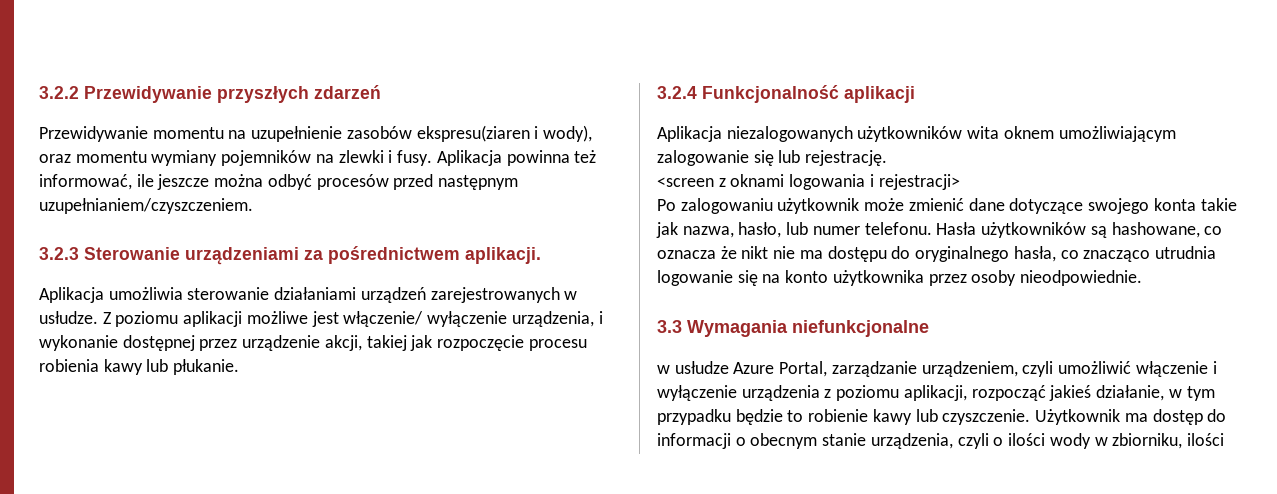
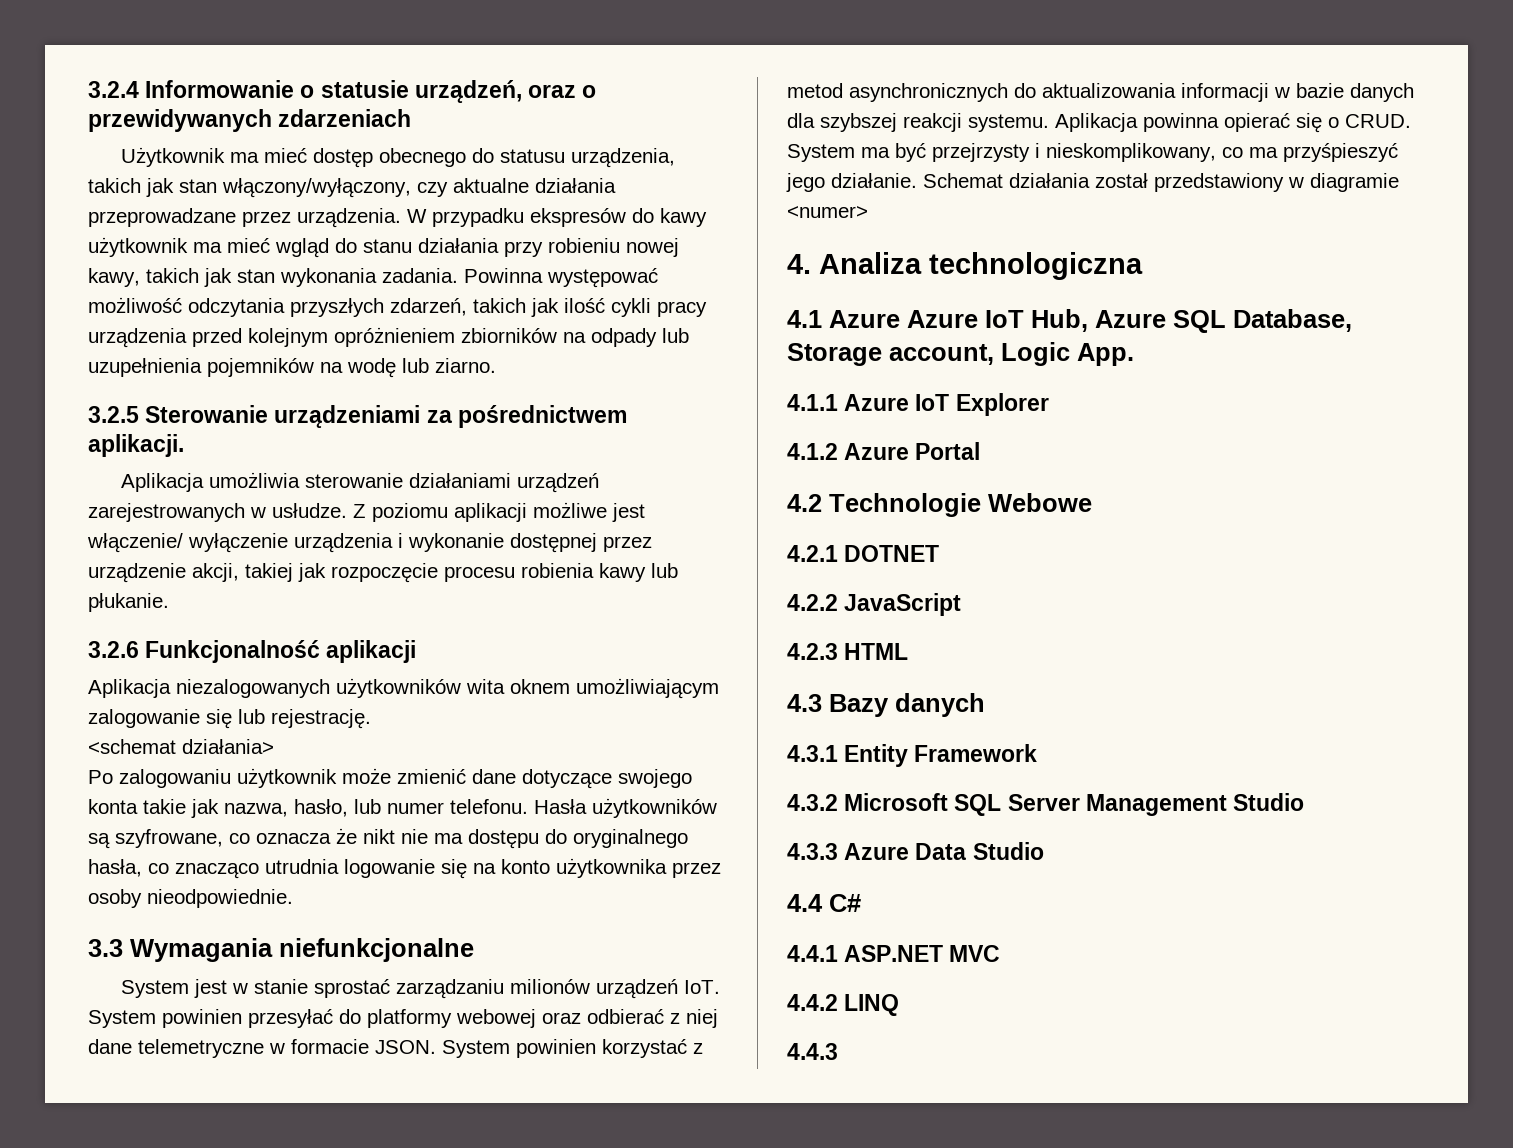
[39,85,381,103] [39,125,593,142] [39,150,597,166] [39,174,519,190] [39,198,253,214] [39,247,79,260] 3.2.2 Przewidywanie przyszłych zdarzeń // Przewidywanie momentu na uzupełnienie zasobów ekspresu(ziaren i wody), oraz momentu wymiany pojemników na zlewki i fusy. Aplikacja powinna też informować, ile jeszcze można odbyć procesów przed następnym uzupełnianiem/czyszczeniem. // 3.2.3 -> [88,80,597,103] [88,109,412,132] [121,147,676,168] [88,178,616,198] [88,208,707,228] [88,237,679,258] [88,268,658,288] [88,297,707,317] [88,327,689,348] [88,358,496,378] [88,406,139,423] 3.2.4 Informowanie o statusie urządzeń, oraz o przewidywanych zdarzeniach // Użytkownik ma mieć dostęp obecnego do statusu urządzenia, takich jak stan włączony/wyłączony, czy aktualne działania przeprowadzane przez urządzenia. W przypadku ekspresów do kawy użytkownik ma mieć wgląd do stanu działania przy robieniu nowej kawy, takich jak stan wykonania zadania. Powinna występować możliwość odczytania przyszłych zdarzeń, takich jak ilość cykli pracy urządzenia przed kolejnym opróżnieniem zbiorników na odpady lub uzupełnienia pojemników na wodę lub ziarno. // 3.2.5
[511,311,594,327] urządzenia, -> [294,533,393,553] urządzenia
[657,86,697,99] 3.2.4 -> [88,641,139,658] 3.2.6
[657,174,960,190] <screen z oknami logowania i rejestracji> -> [88,739,274,754] <schemat działania>
[1111,222,1200,238] hashowane, -> [115,829,223,848] szyfrowane,
[657,361,1217,377] [657,385,1215,401] [657,409,1227,425] [657,433,1224,449] w usłudze Azure Portal, zarządzanie urządzeniem, czyli umożliwić włączenie i wyłączenie urządzenia z poziomu aplikacji, rozpocząć jakieś działanie, w tym przypadku będzie to robienie kawy lub czyszczenie. Użytkownik ma dostęp do informacji o obecnym stanie urządzenia, czyli o ilości wody w zbiorniku, ilości -> [121,979,721,999] [88,1009,718,1028] [88,1039,703,1058] [787,83,1414,102] [787,113,1411,133] [787,143,1398,162] [786,173,1399,192] [787,206,868,218] [787,252,1143,280] [787,309,1352,333] [787,342,1134,366] [787,393,1049,416] [787,442,981,460] [787,493,1092,517] [787,545,940,562] [787,593,962,616] [787,643,909,660] [787,693,985,717] [787,744,1038,767] [787,793,1305,816] [787,842,1044,860] [787,894,861,912] [787,945,1001,962] [787,994,900,1016] [787,1043,838,1060] System jest w stanie sprostać zarządzaniu milionów urządzeń IoT. System powinien przesyłać do platformy webowej oraz odbierać z niej dane telemetryczne w formacie JSON. System powinien korzystać z metod asynchronicznych do aktualizowania informacji w bazie danych dla szybszej reakcji systemu. Aplikacja powinna opierać się o CRUD. System ma być przejrzysty i nieskomplikowany, co ma przyśpieszyć jego działanie. Schemat działania został przedstawiony w diagramie <numer> // 4. Analiza technologiczna // 4.1 Azure Azure IoT Hub, Azure SQL Database, Storage account, Logic App. // 4.1.1 Azure IoT Explorer // 4.1.2 Azure Portal // 4.2 Technologie Webowe // 4.2.1 DOTNET // 4.2.2 JavaScript // 4.2.3 HTML // 4.3 Bazy danych // 4.3.1 Entity Framework // 4.3.2 Microsoft SQL Server Management Studio // 4.3.3 Azure Data Studio // 4.4 C# // 4.4.1 ASP.NET MVC // 4.4.2 LINQ // 4.4.3

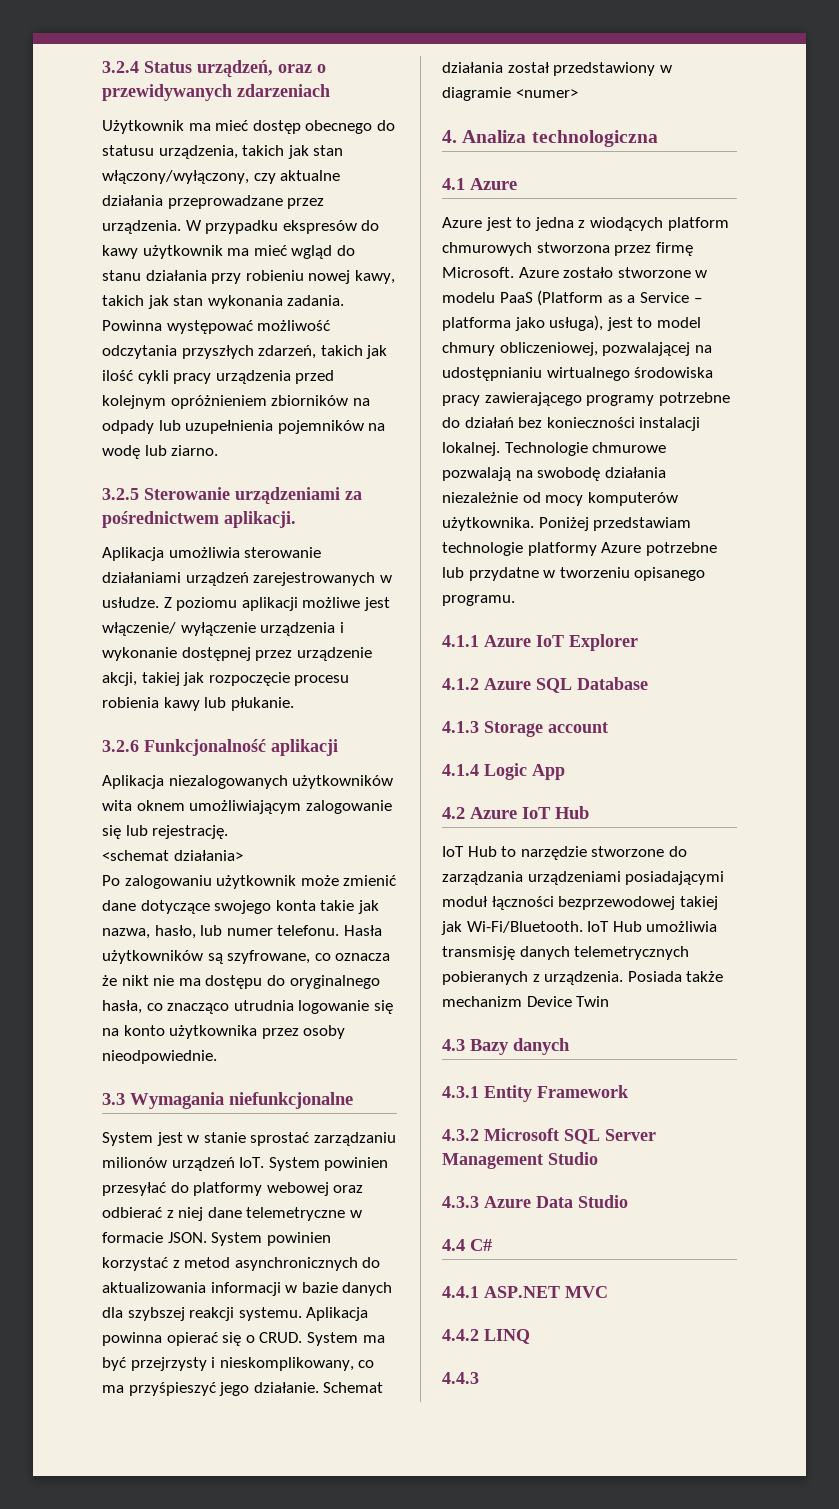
[145,80,409,98] Informowanie o statusie -> [144,61,192,73] Status
[907,309,1352,333] [787,342,1134,366] Azure IoT Hub, Azure SQL Database, Storage account, Logic App. -> [442,217,729,231] [442,242,693,256] [442,267,708,278] [442,290,702,306] [442,315,701,331] [442,342,712,356] [442,367,714,381] [442,392,730,406] [442,417,701,431] [442,442,667,456] [442,467,666,481] [442,492,678,506] [442,517,692,531] [442,542,717,556] [442,567,706,581] [442,595,515,606] // Azure jest to jedna z wiodących platform chmurowych stworzona przez firmę Microsoft. Azure zostało stworzone w modelu PaaS (Platform as a Service – platforma jako usługa), jest to model chmury obliczeniowej, pozwalającej na udostępnianiu wirtualnego środowiska pracy zawierającego programy potrzebne do działań bez konieczności instalacji lokalnej. Technologie chmurowe pozwalają na swobodę działania niezależnie od mocy komputerów użytkownika. Poniżej przedstawiam technologie platformy Azure potrzebne lub przydatne w tworzeniu opisanego programu.
[915,442,981,460] [787,493,1092,517] [787,545,940,562] [787,593,962,616] [787,643,909,660] Portal // 4.2 Technologie Webowe // 4.2.1 DOTNET // 4.2.2 JavaScript // 4.2.3 HTML -> [536,677,648,693] [442,721,608,737] [442,763,565,780] [442,806,589,819] [442,846,687,860] [442,871,725,885] [442,896,718,910] [441,921,718,935] [442,946,690,960] [442,971,724,985] [442,996,610,1007] SQL Database // 4.1.3 Storage account // 4.1.4 Logic App // 4.2 Azure IoT Hub // IoT Hub to narzędzie stworzone do zarządzania urządzeniami posiadającymi moduł łączności bezprzewodowej takiej jak Wi-Fi/Bluetooth. IoT Hub umożliwia transmisję danych telemetrycznych pobieranych z urządzenia. Posiada także mechanizm Device Twin

